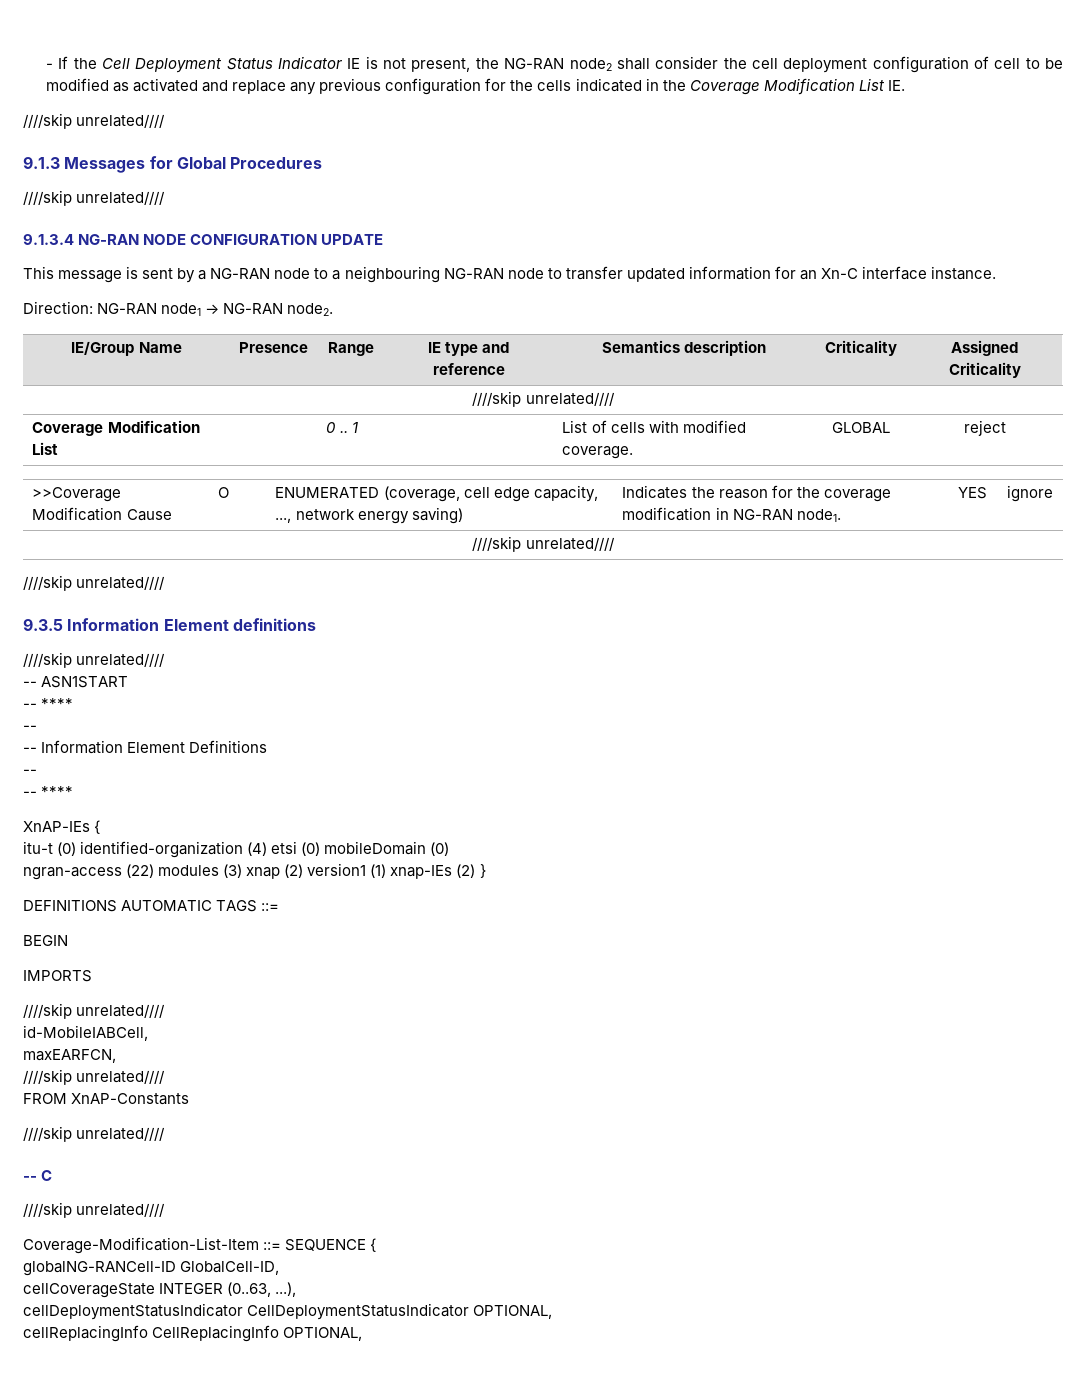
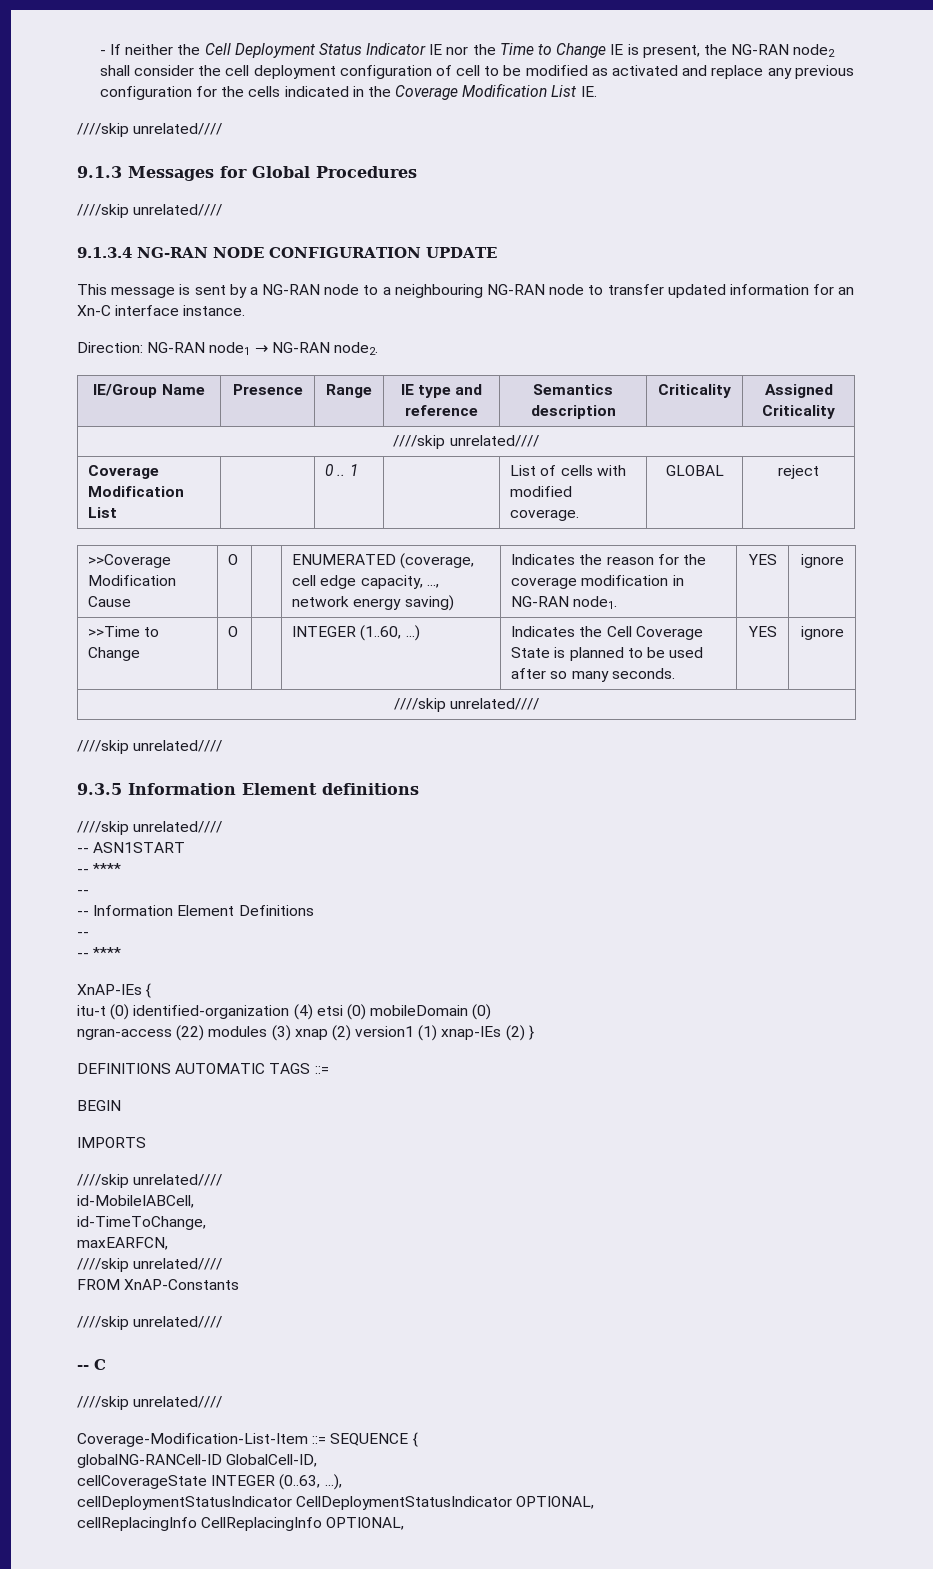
(69, 62) none -> [125,44,174,55] neither
[365,56,407,69] is not -> [446,43,639,58] nor the Time to Change IE is
(1053, 493) none -> [88,626,160,637] [88,647,141,661] [228,626,239,637] [292,625,420,641] [511,626,703,640] [511,647,704,661] [511,668,675,682] [747,626,777,637] [800,626,844,640] // >>Time to Change | O | | INTEGER (1..60, ...) | Indicates the Cell Coverage State is planned to be used after so many seconds. | YES | ignore
(148, 1033) none -> [77,1216,206,1230] // id-TimeToChange,

